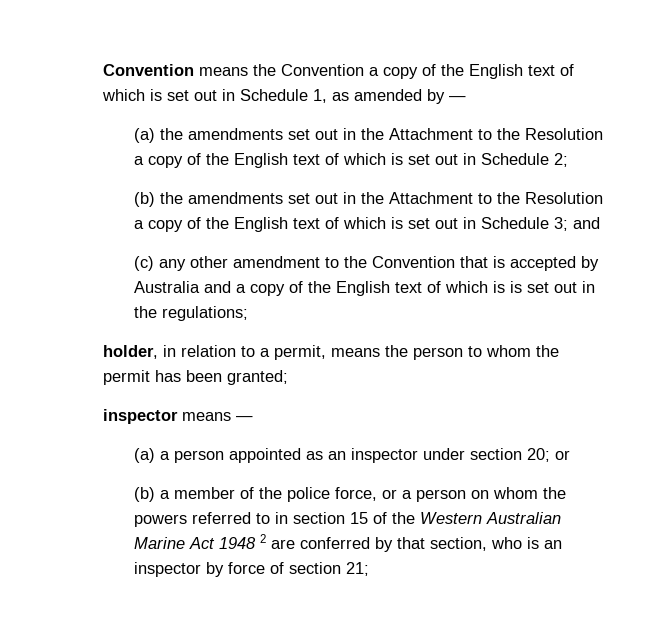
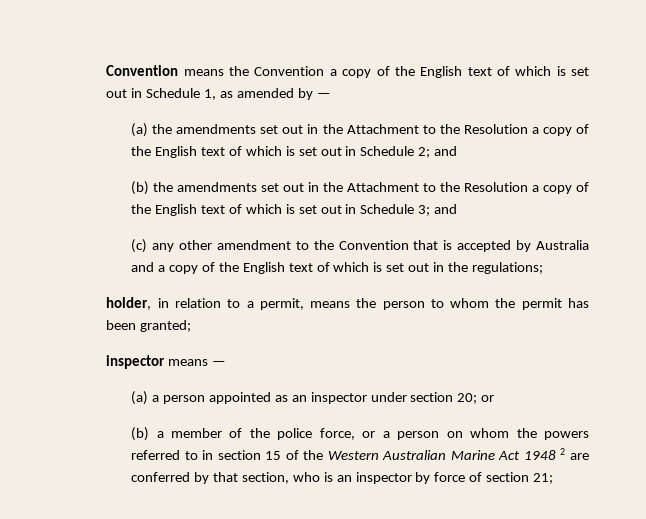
(568, 160) none -> [434,146,458,156] and
[509,281,522,293] is -> (383, 267) none

